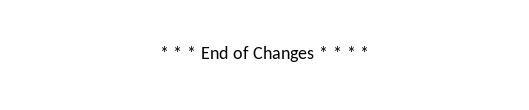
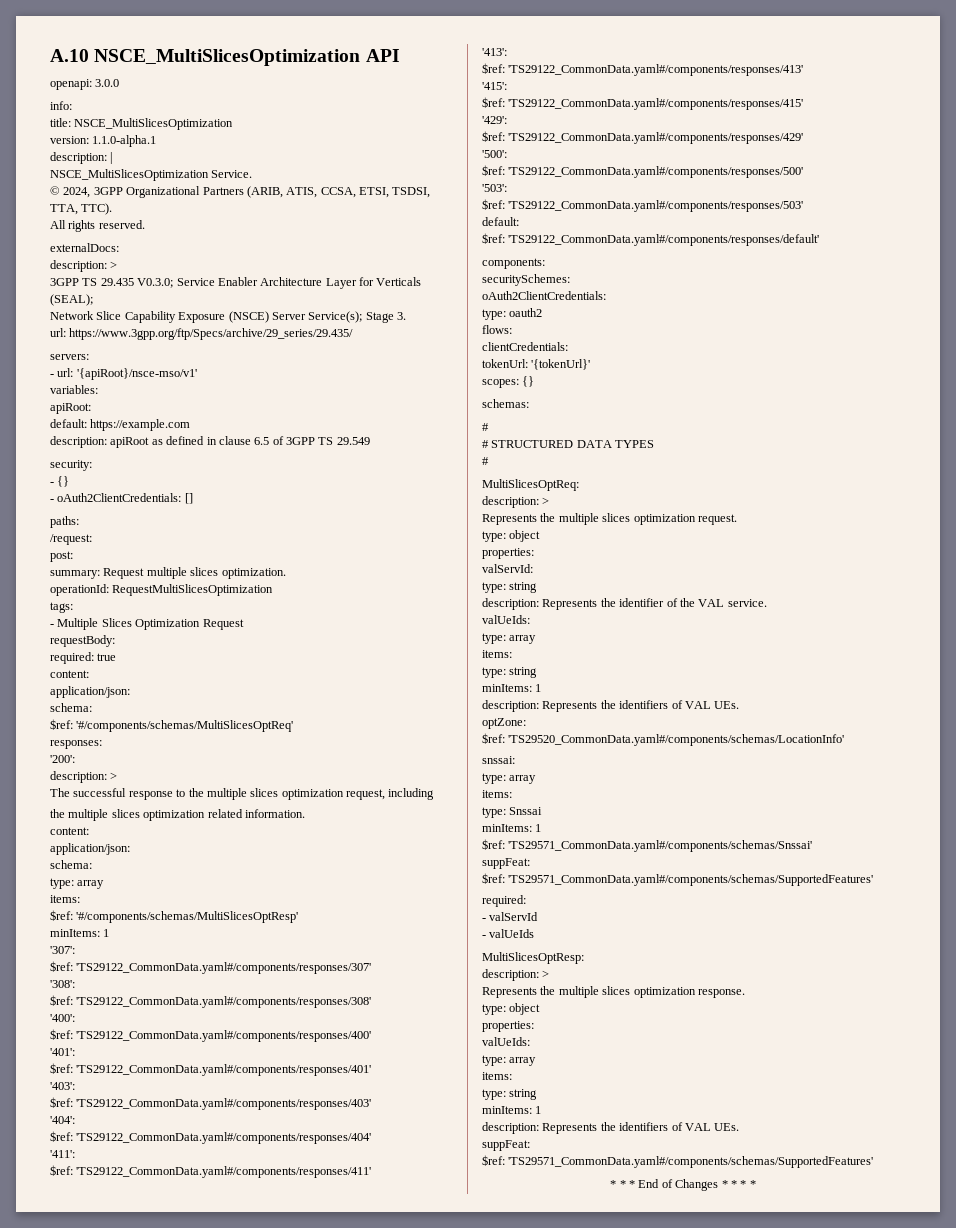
(159, 52) none -> [50,49,400,66] [50,79,120,90] [50,101,72,110] [50,118,234,130] [50,135,157,147] [50,152,114,164] [50,169,253,181] [50,186,431,198] [50,203,113,215] [50,220,145,232] [50,243,119,252] [50,260,118,272] [50,277,422,289] [50,294,93,306] [50,311,406,323] [50,328,354,340] [50,354,89,360] [50,368,197,380] [50,385,98,394] [50,403,91,414] [50,419,191,431] [50,436,370,448] [50,460,92,471] [50,476,70,487] [50,493,193,504] [50,516,79,528] [50,534,92,545] [50,551,73,562] [50,567,286,579] [50,584,274,596] [50,602,73,613] [50,618,244,630] [50,635,115,647] [50,652,117,664] [50,670,89,678] [50,686,130,698] [50,703,92,712] [50,719,294,732] [50,740,102,749] [50,755,75,763] [50,771,118,783] [50,788,435,800] [50,809,305,821] [50,827,89,835] [50,843,130,855] [50,860,92,869] [50,878,105,889] [50,895,80,903] [50,910,299,923] [50,929,110,937] [50,946,75,954] [50,961,372,974] [50,980,75,988] [50,995,372,1008] [50,1014,75,1022] [50,1029,372,1042] [50,1048,75,1056] [50,1063,372,1076] [50,1082,75,1090] [50,1097,372,1110] [50,1116,75,1124] [50,1131,372,1144] [50,1150,75,1158] [50,1165,372,1178] [482,48,507,56] [482,63,804,76] [482,82,507,90] [482,97,804,110] [482,116,507,124] [482,131,804,144] [482,150,507,158] [482,165,804,178] [482,184,507,192] [482,199,804,212] [482,217,519,226] [482,233,820,246] [482,258,545,269] [482,274,570,286] [482,291,606,300] [482,308,543,320] [482,325,512,334] [482,342,568,351] [482,359,591,370] [482,376,535,388] [482,399,529,408] [482,423,489,431] [482,440,655,448] [482,457,489,465] [482,479,579,491] [482,496,550,508] [482,513,737,525] [482,530,541,542] [482,548,534,559] [482,564,533,573] [482,582,538,593] [482,598,767,610] [482,615,530,624] [482,633,537,644] [482,650,512,658] [482,667,538,678] [482,684,542,692] [482,700,740,712] [482,718,526,729] [482,733,845,746] [482,756,515,764] [482,773,537,784] [482,790,512,798] [482,807,543,818] [482,824,542,832] [482,839,813,852] [482,858,530,869] [482,873,874,886] [482,895,526,907] [482,912,539,921] [482,929,535,938] [482,952,584,964] [482,969,550,981] [482,986,745,998] [482,1003,541,1015] [482,1021,534,1032] [482,1037,530,1046] [482,1055,537,1066] [482,1072,512,1080] [482,1089,538,1100] [482,1106,542,1114] [482,1122,740,1134] [482,1140,530,1151] [482,1155,874,1168] A.10 NSCE_MultiSlicesOptimization API // openapi: 3.0.0 // info: // title: NSCE_MultiSlicesOptimization // version: 1.1.0-alpha.1 // description: | // NSCE_MultiSlicesOptimization Service. // © 2024, 3GPP Organizational Partners (ARIB, ATIS, CCSA, ETSI, TSDSI, TTA, TTC). // All rights reserved. // externalDocs: // description: > // 3GPP TS 29.435 V0.3.0; Service Enabler Architecture Layer for Verticals (SEAL); // Network Slice Capability Exposure (NSCE) Server Service(s); Stage 3. // url: https://www.3gpp.org/ftp/Specs/archive/29_series/29.435/ // servers: // - url: '{apiRoot}/nsce-mso/v1' // variables: // apiRoot: // default: https://example.com // description: apiRoot as defined in clause 6.5 of 3GPP TS 29.549 // security: // - {} // - oAuth2ClientCredentials: [] // paths: // /request: // post: // summary: Request multiple slices optimization. // operationId: RequestMultiSlicesOptimization // tags: // - Multiple Slices Optimization Request // requestBody: // required: true // content: // application/json: // schema: // $ref: '#/components/schemas/MultiSlicesOptReq' // responses: // '200': // description: > // The successful response to the multiple slices optimization request, including // the multiple slices optimization related information. // content: // application/json: // schema: // type: array // items: // $ref: '#/components/schemas/MultiSlicesOptResp' // minItems: 1 // '307': // $ref: 'TS29122_CommonData.yaml#/components/responses/307' // '308': // $ref: 'TS29122_CommonData.yaml#/components/responses/308' // '400': // $ref: 'TS29122_CommonData.yaml#/components/responses/400' // '401': // $ref: 'TS29122_CommonData.yaml#/components/responses/401' // '403': // $ref: 'TS29122_CommonData.yaml#/components/responses/403' // '404': // $ref: 'TS29122_CommonData.yaml#/components/responses/404' // '411': // $ref: 'TS29122_CommonData.yaml#/components/responses/411' // '413': // $ref: 'TS29122_CommonData.yaml#/components/responses/413' // '415': // $ref: 'TS29122_CommonData.yaml#/components/responses/415' // '429': // $ref: 'TS29122_CommonData.yaml#/components/responses/429' // '500': // $ref: 'TS29122_CommonData.yaml#/components/responses/500' // '503': // $ref: 'TS29122_CommonData.yaml#/components/responses/503' // default: // $ref: 'TS29122_CommonData.yaml#/components/responses/default' // components: // securitySchemes: // oAuth2ClientCredentials: // type: oauth2 // flows: // clientCredentials: // tokenUrl: '{tokenUrl}' // scopes: {} // schemas: // # // # STRUCTURED DATA TYPES // # // MultiSlicesOptReq: // description: > // Represents the multiple slices optimization request. // type: object // properties: // valServId: // type: string // description: Represents the identifier of the VAL service. // valUeIds: // type: array // items: // type: string // minItems: 1 // description: Represents the identifiers of VAL UEs. // optZone: // $ref: 'TS29520_CommonData.yaml#/components/schemas/LocationInfo' // snssai: // type: array // items: // type: Snssai // minItems: 1 // $ref: 'TS29571_CommonData.yaml#/components/schemas/Snssai' // suppFeat: // $ref: 'TS29571_CommonData.yaml#/components/schemas/SupportedFeatures' // required: // - valServId // - valUeIds // MultiSlicesOptResp: // description: > // Represents the multiple slices optimization response. // type: object // properties: // valUeIds: // type: array // items: // type: string // minItems: 1 // description: Represents the identifiers of VAL UEs. // suppFeat: // $ref: 'TS29571_CommonData.yaml#/components/schemas/SupportedFeatures' //

